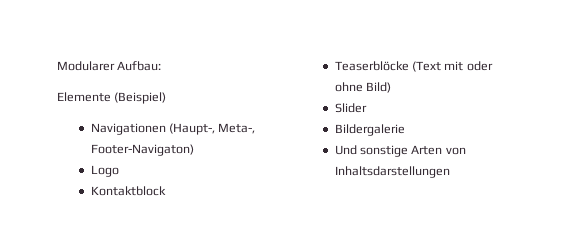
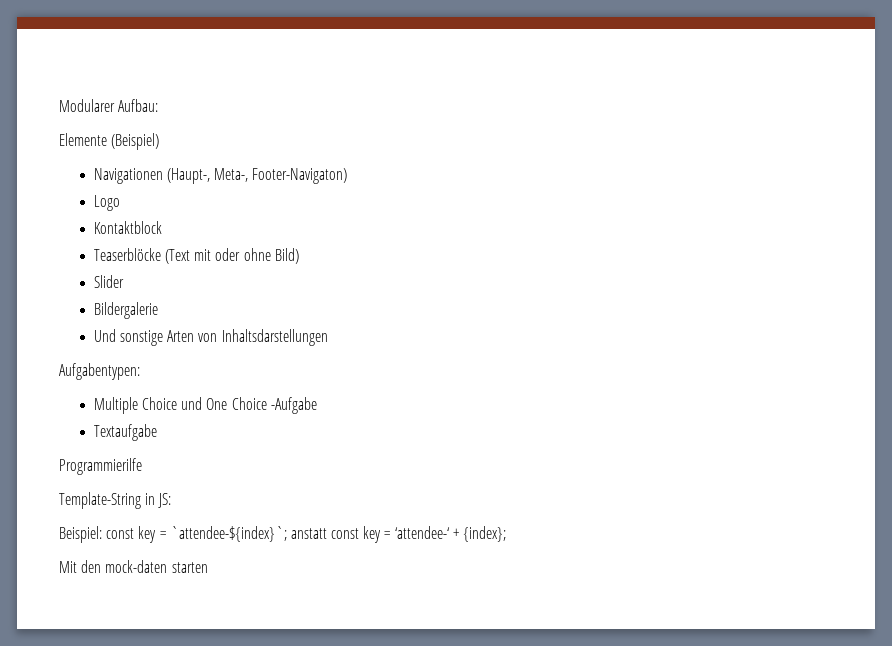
(450, 172) none -> [59,363,140,380] [93,397,317,414] [93,424,157,441] [59,458,142,475] [59,492,172,509] [59,526,507,543] [59,560,208,573] // Aufgabentypen: // Multiple Choice und One Choice -Aufgabe // Textaufgabe // Programmierilfe // Template-String in JS: // Beispiel: const key = `attendee-${index}`; anstatt const key = ‘attendee-‘ + {index}; // Mit den mock-daten starten

